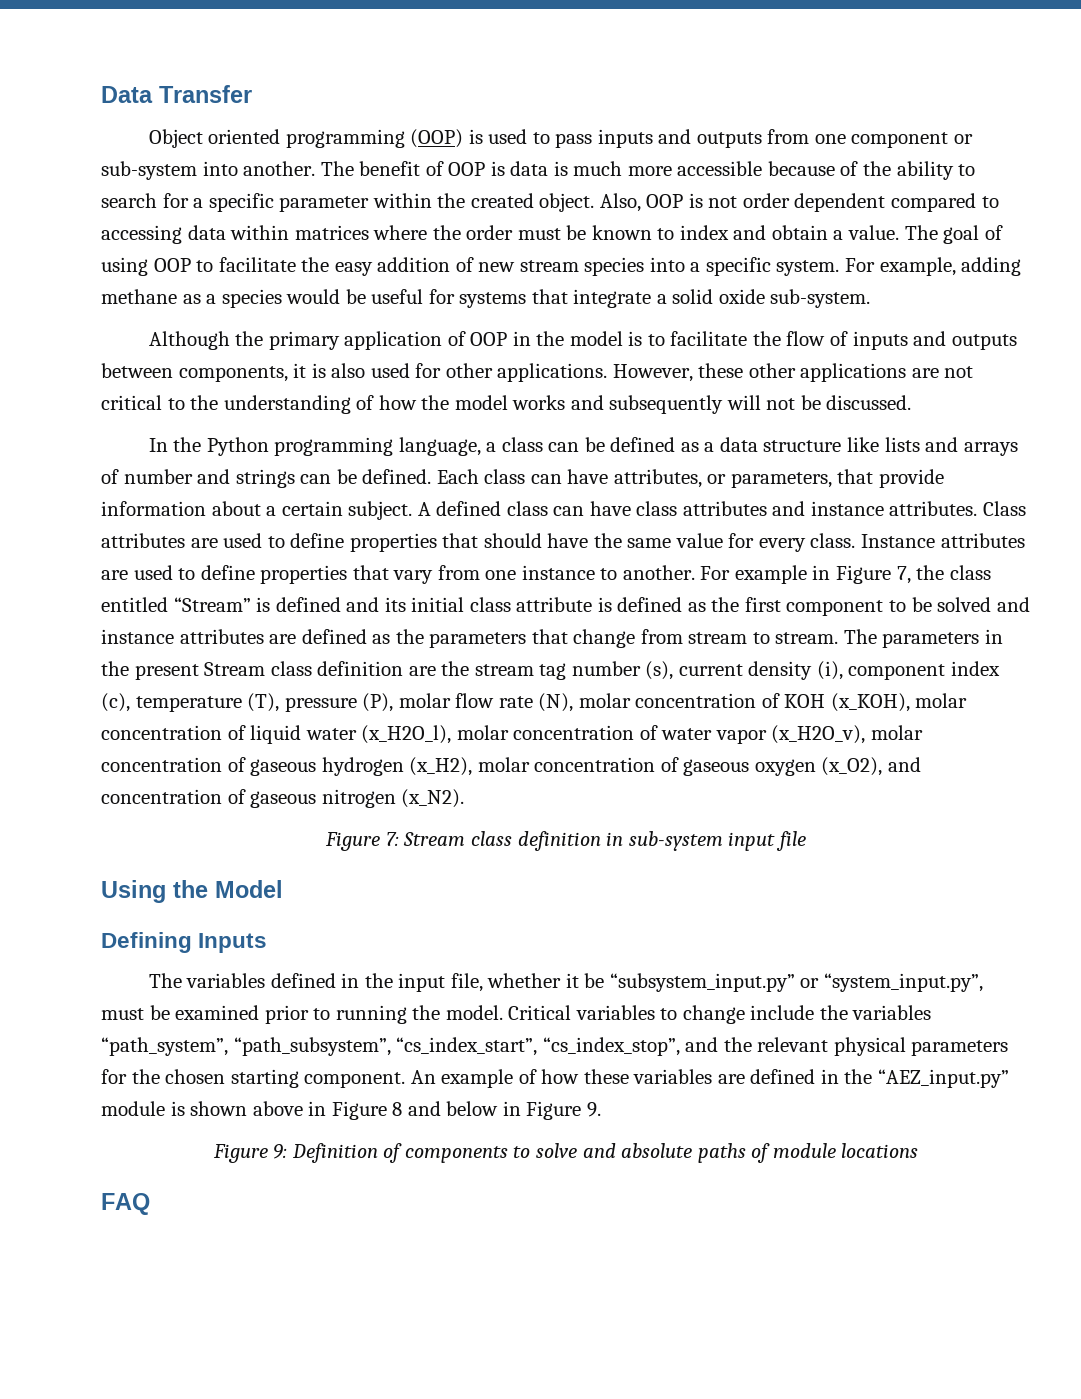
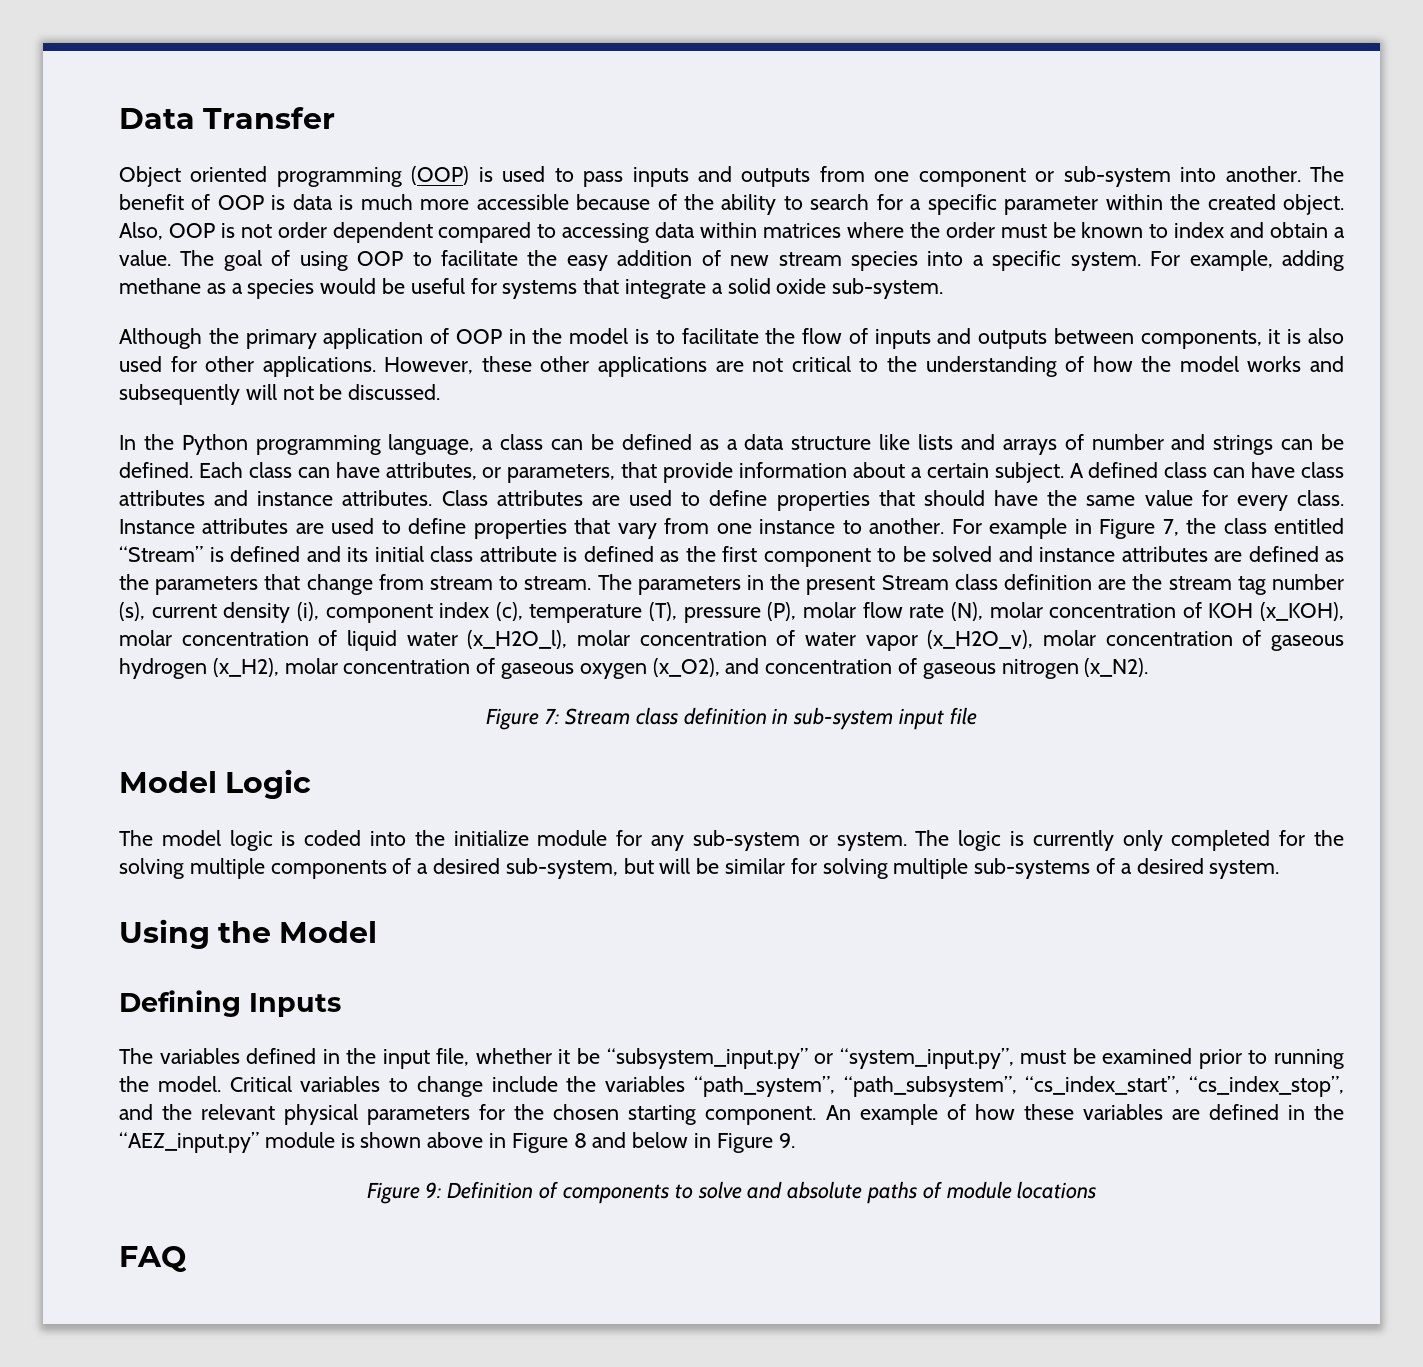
(806, 841) none -> [119,769,312,799] [119,830,1345,851] [119,858,1280,879] // Model Logic // The model logic is coded into the initialize module for any sub-system or system. The logic is currently only completed for the solving multiple components of a desired sub-system, but will be similar for solving multiple sub-systems of a desired system.

